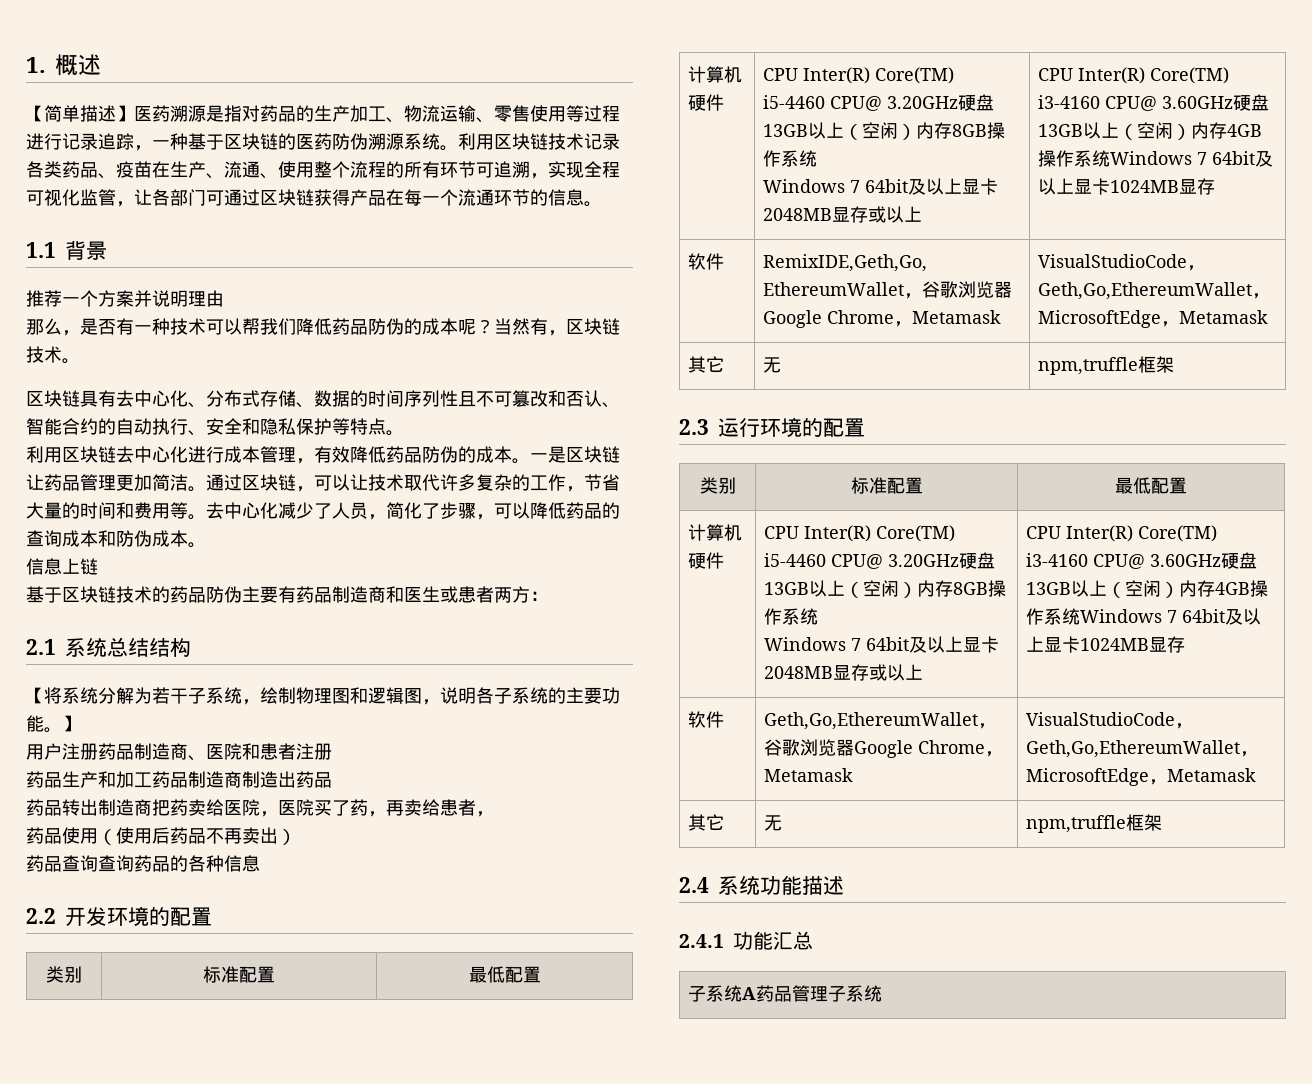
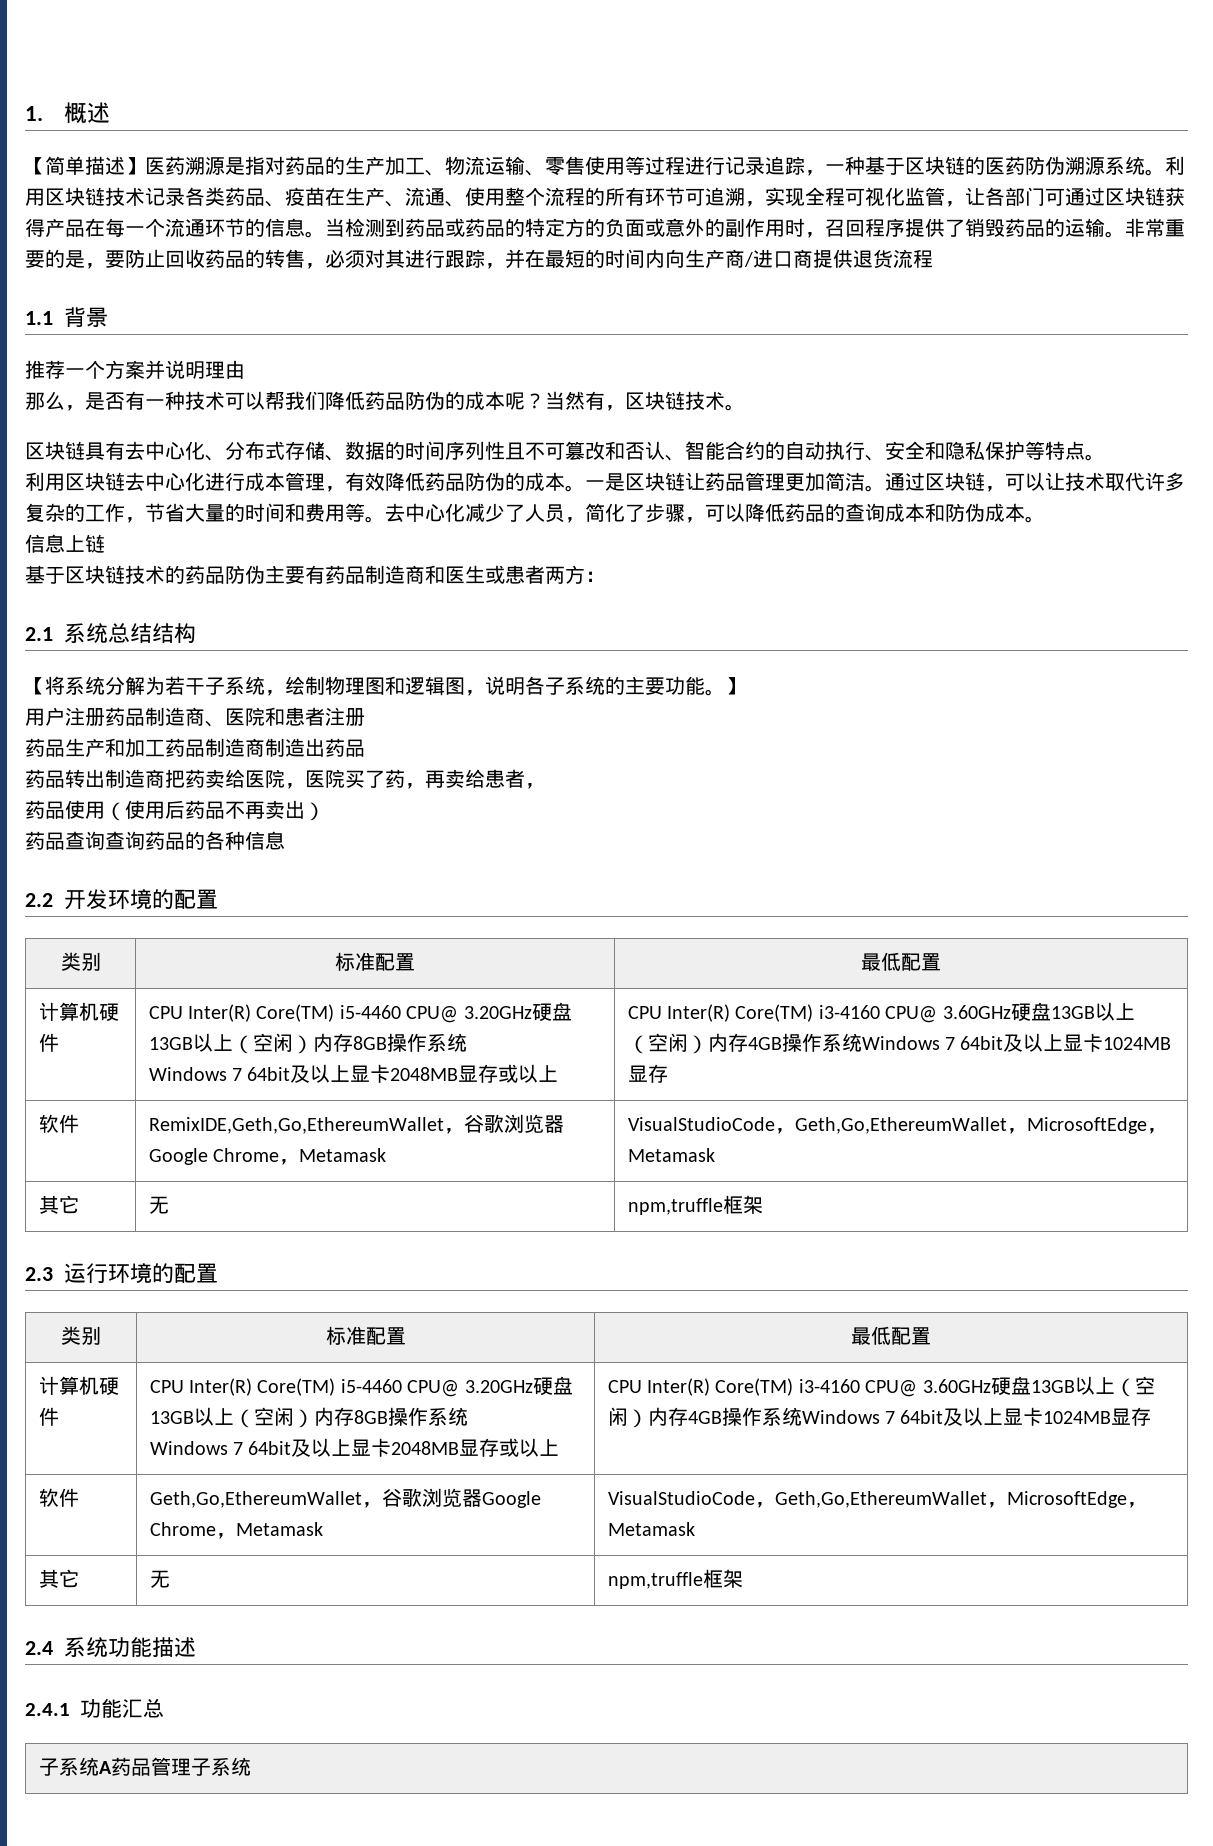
(602, 204) none -> [325,218,1185,238] [25,249,933,269] 当检测到药品或药品的特定方的负面或意外的副作用时，召回程序提供了销毁药品的运输。非常重要的是，要防止回收药品的转售，必须对其进行跟踪，并在最短的时间内向生产商/进口商提供退货流程

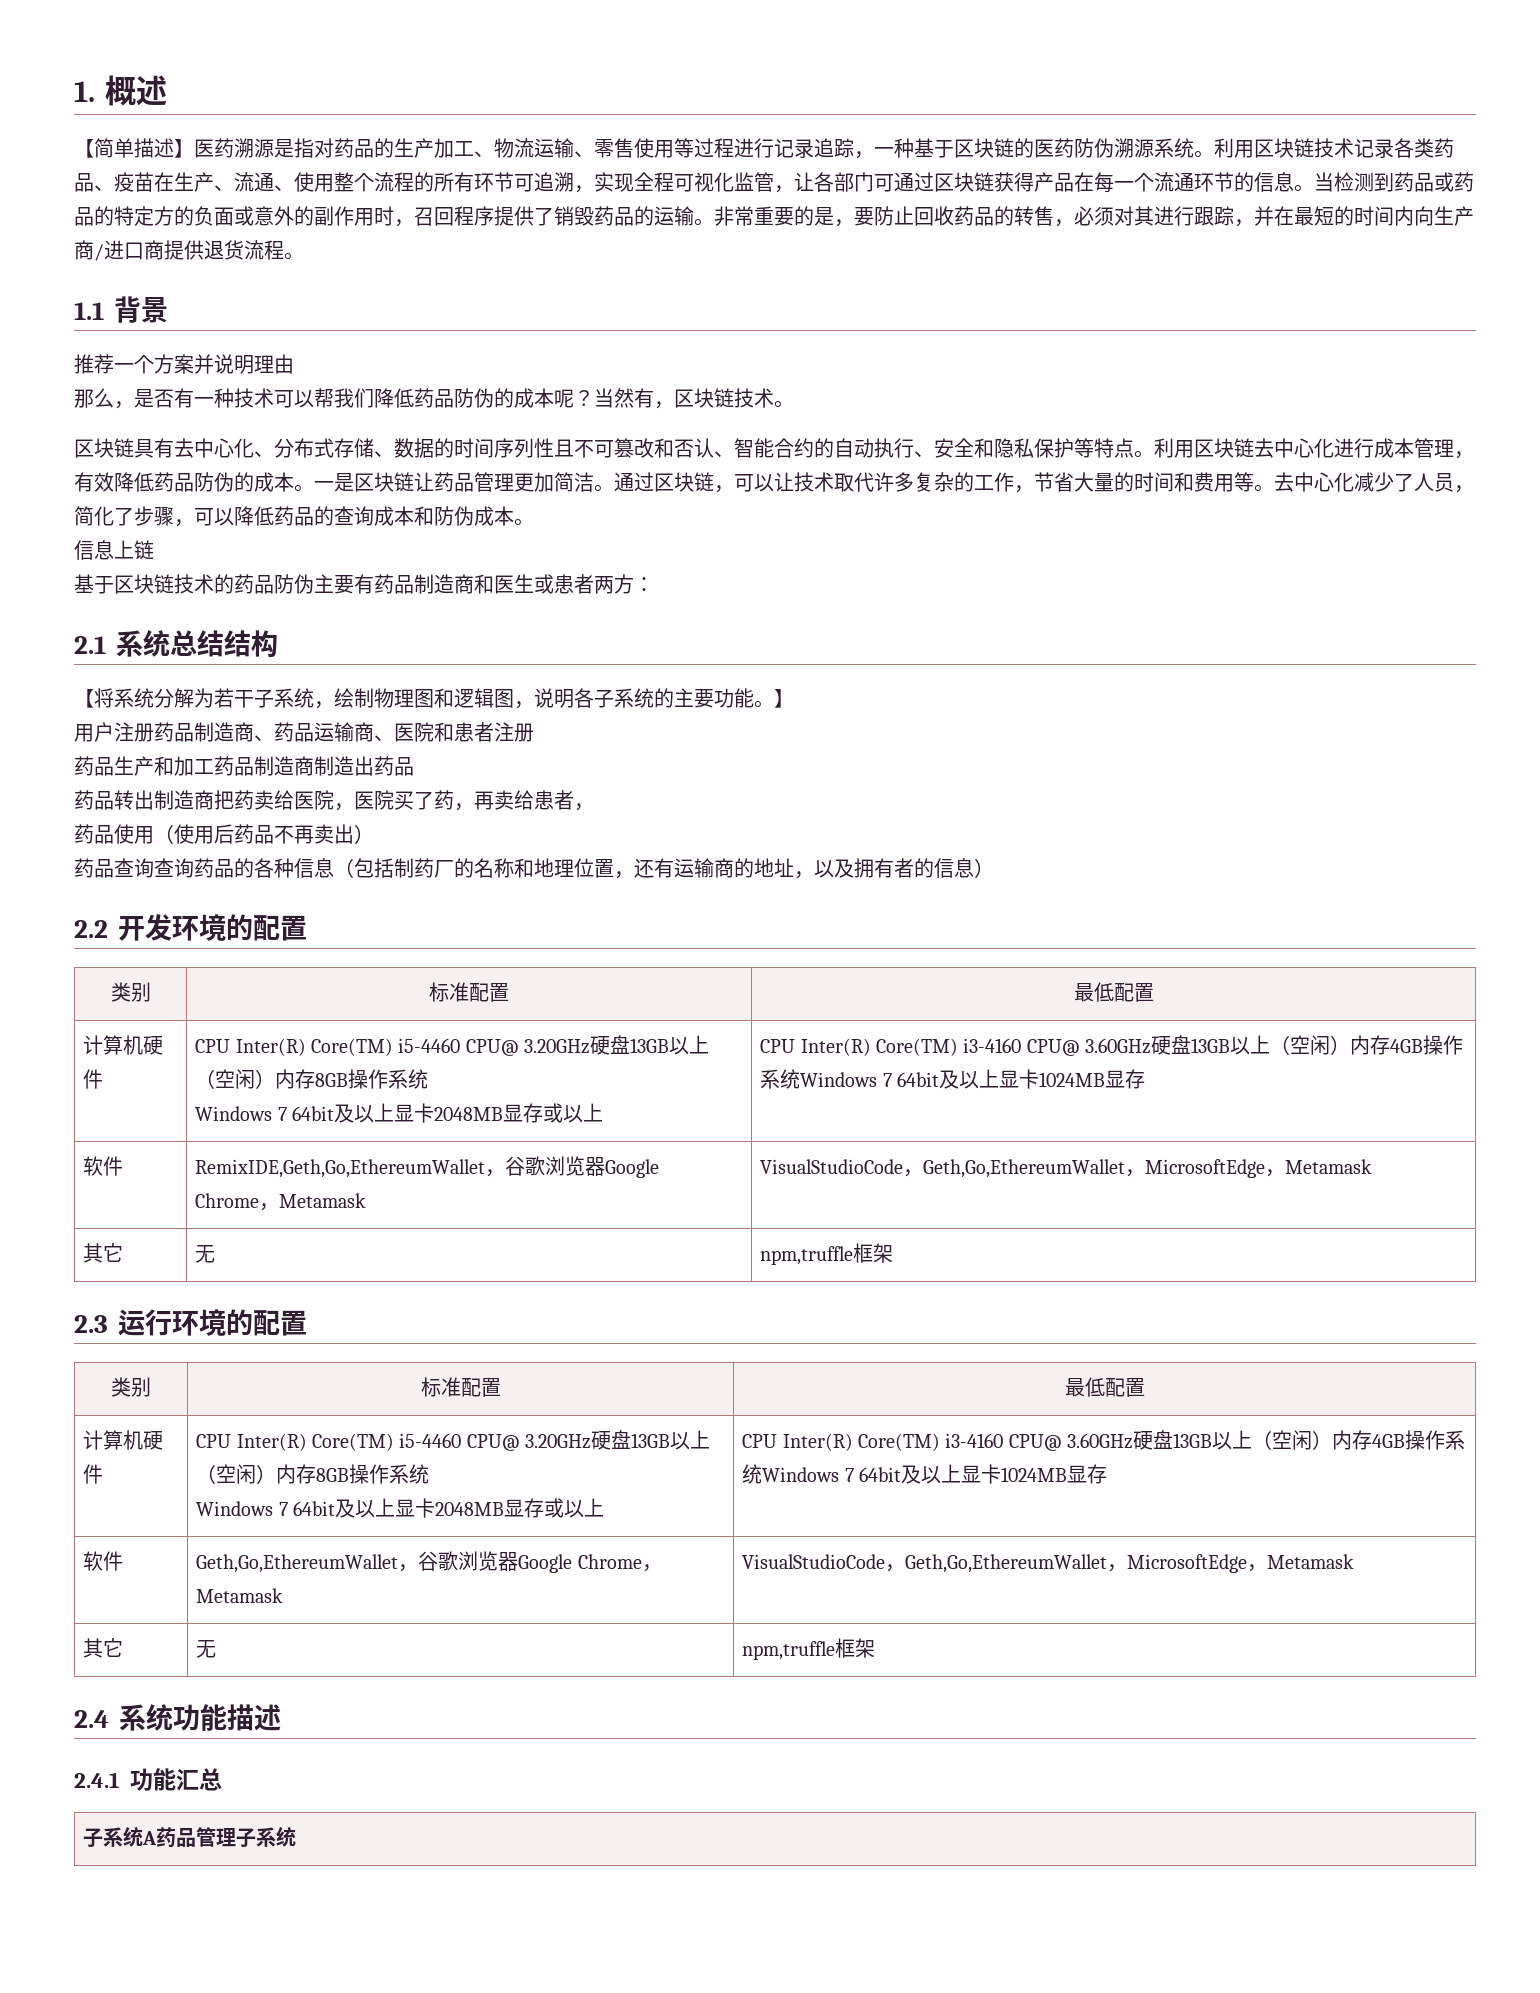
(933, 258) none -> [284,252,304,260] 。
(1105, 457) // -> (1154, 454) none
(225, 724) none -> [274,722,394,742] 药品运输商、
(285, 840) none -> [334,858,994,879] （包括制药厂的名称和地理位置，还有运输商的地址，以及拥有者的信息）

